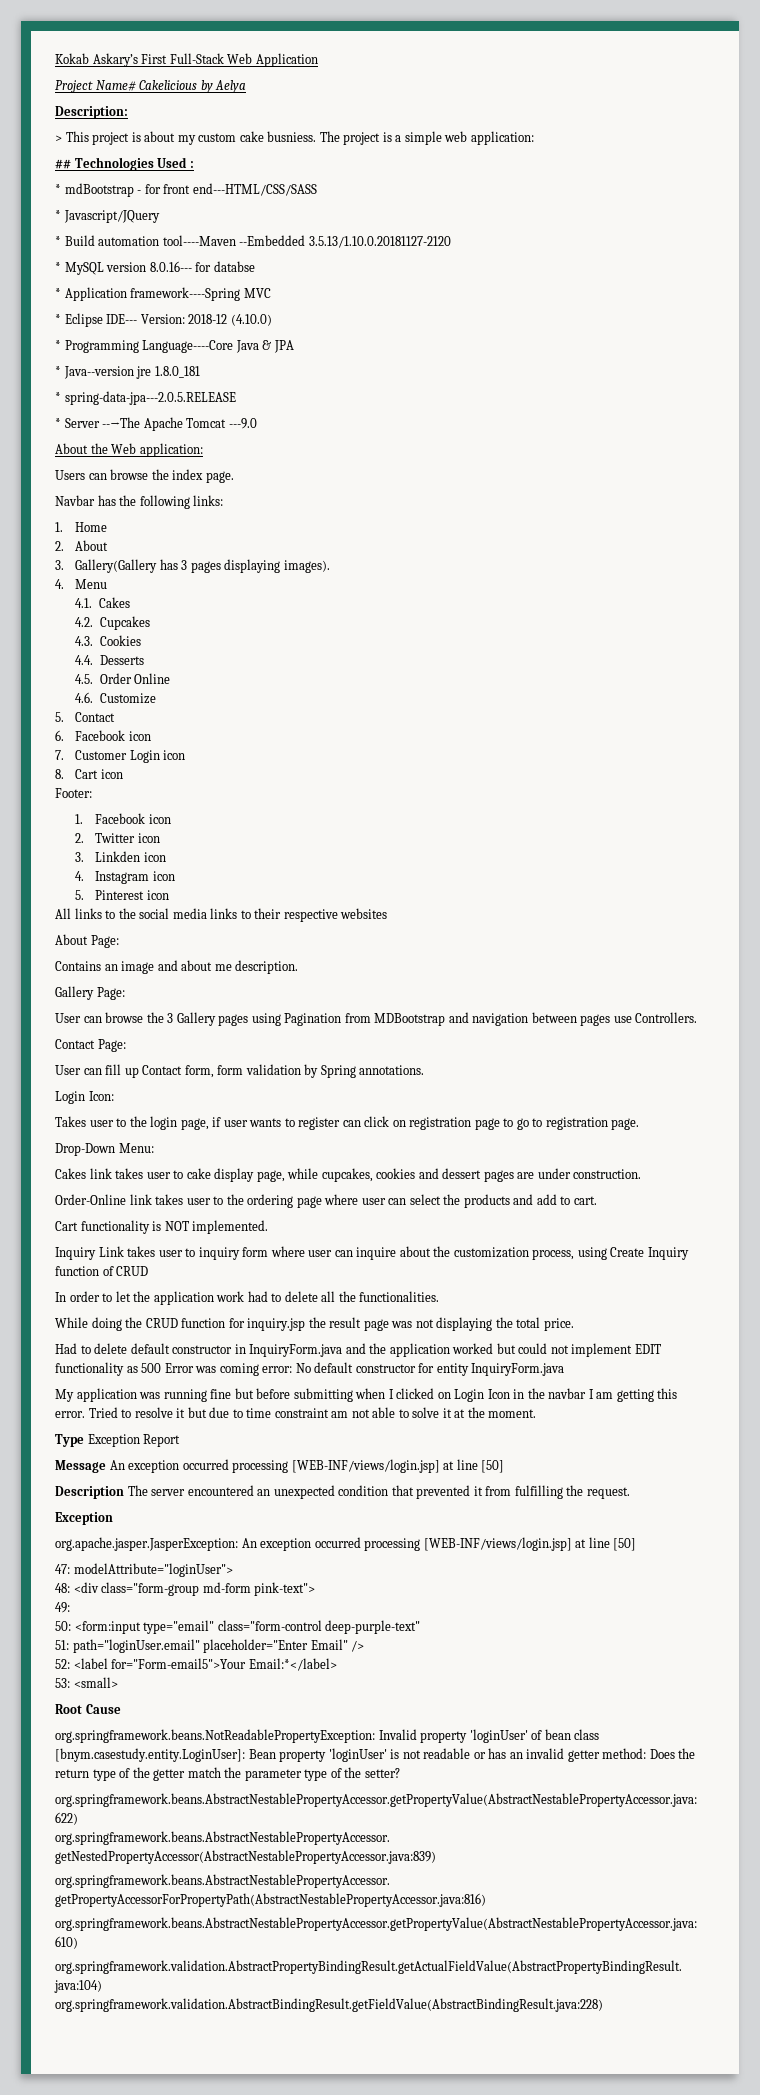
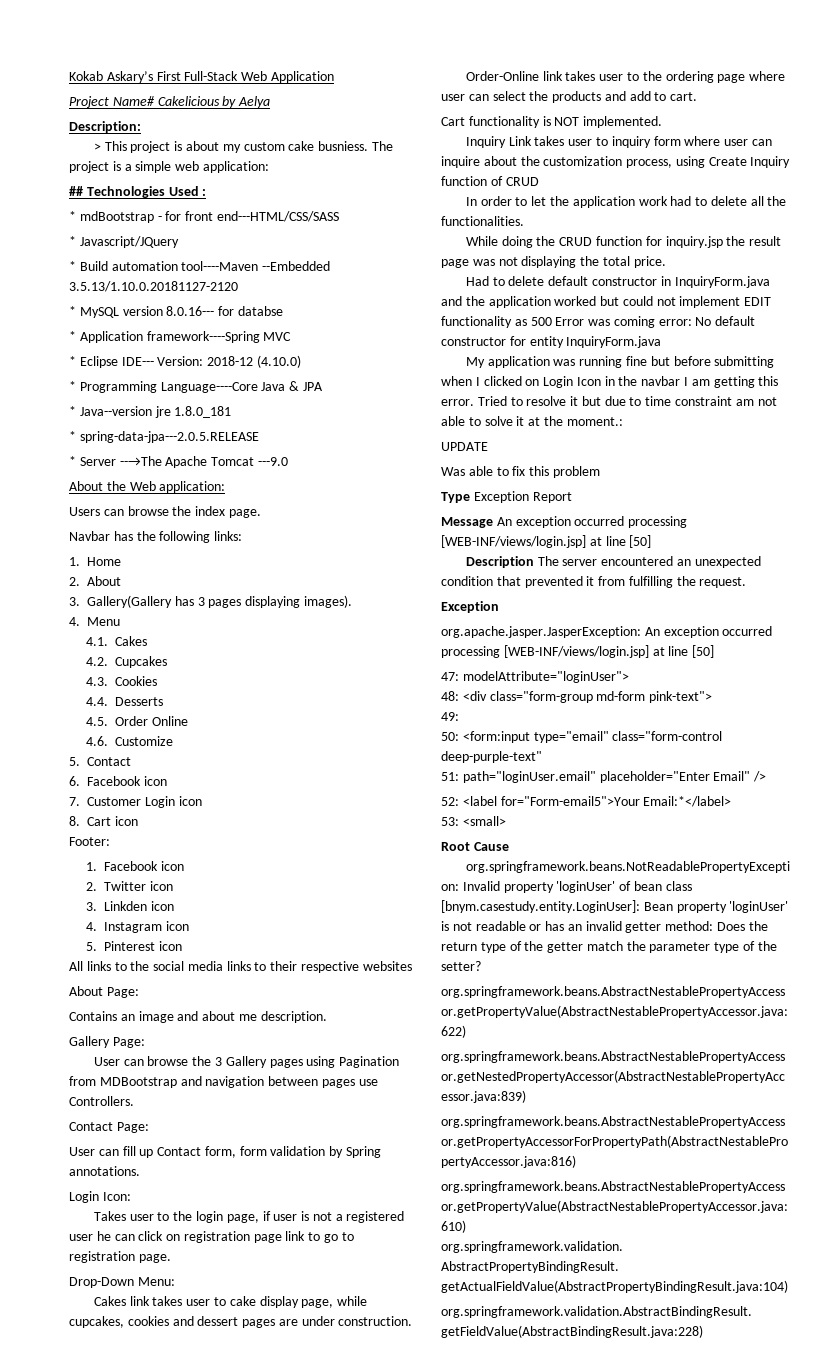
[249,1117,341,1130] wants to register -> [301,1211,405,1223] [69,1231,111,1241] is not a registered user he
(500, 1124) none -> [285,1231,306,1241] link
[488,1409,537,1418] moment. -> [566,417,623,426] [441,442,488,451] [441,466,600,478] moment.: // UPDATE // Was able to fix this problem

